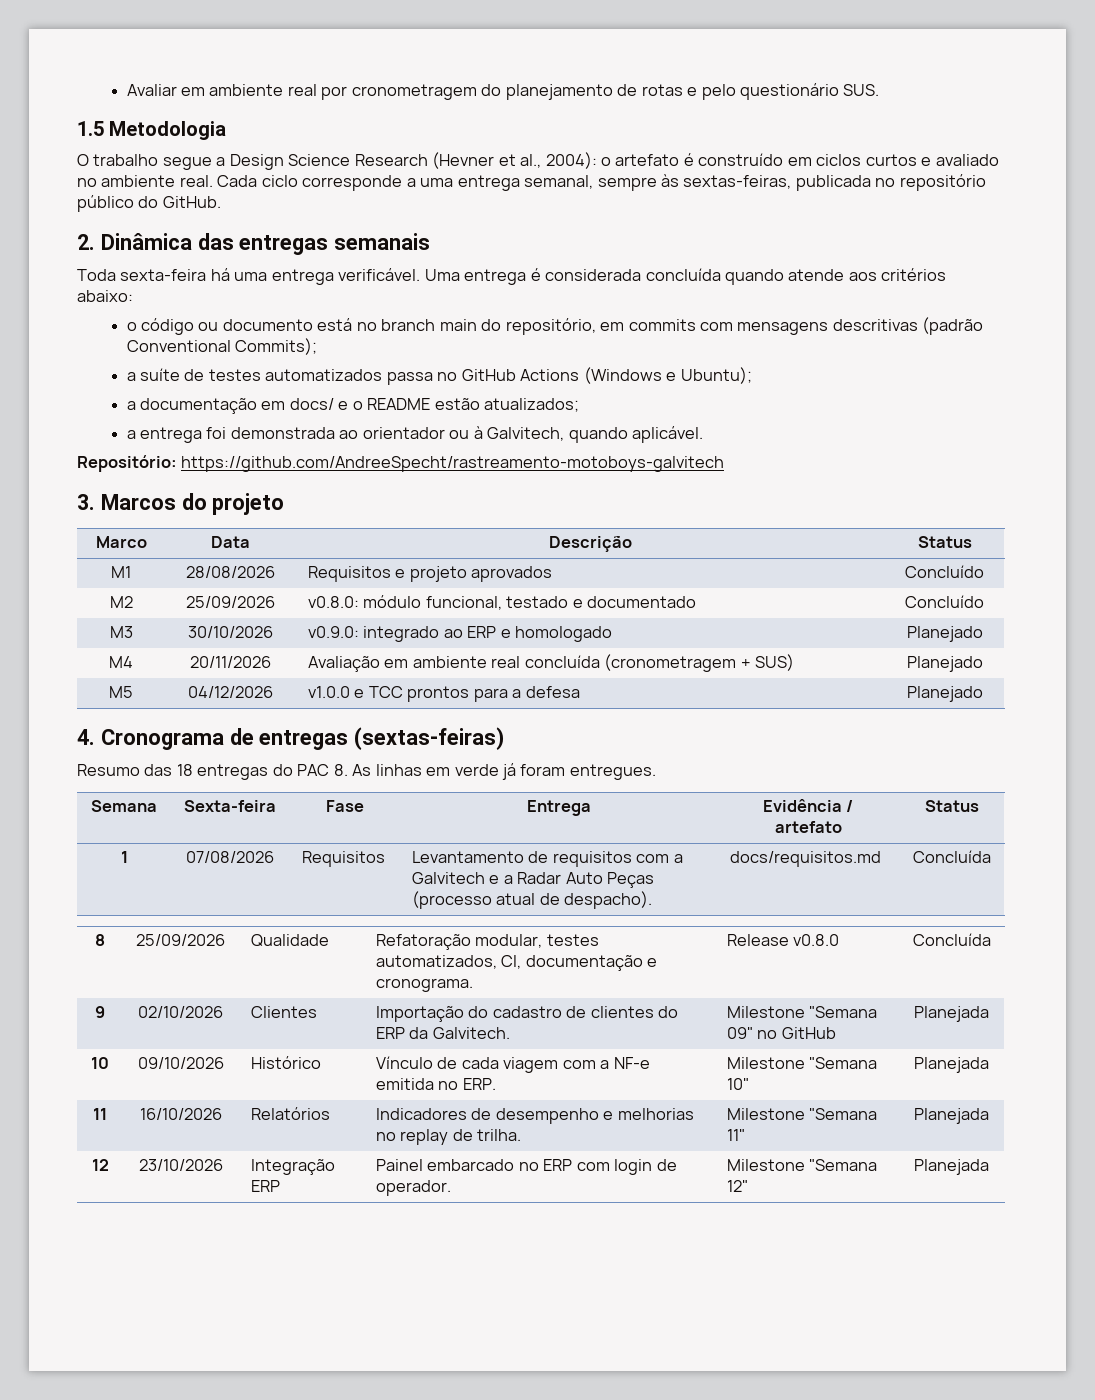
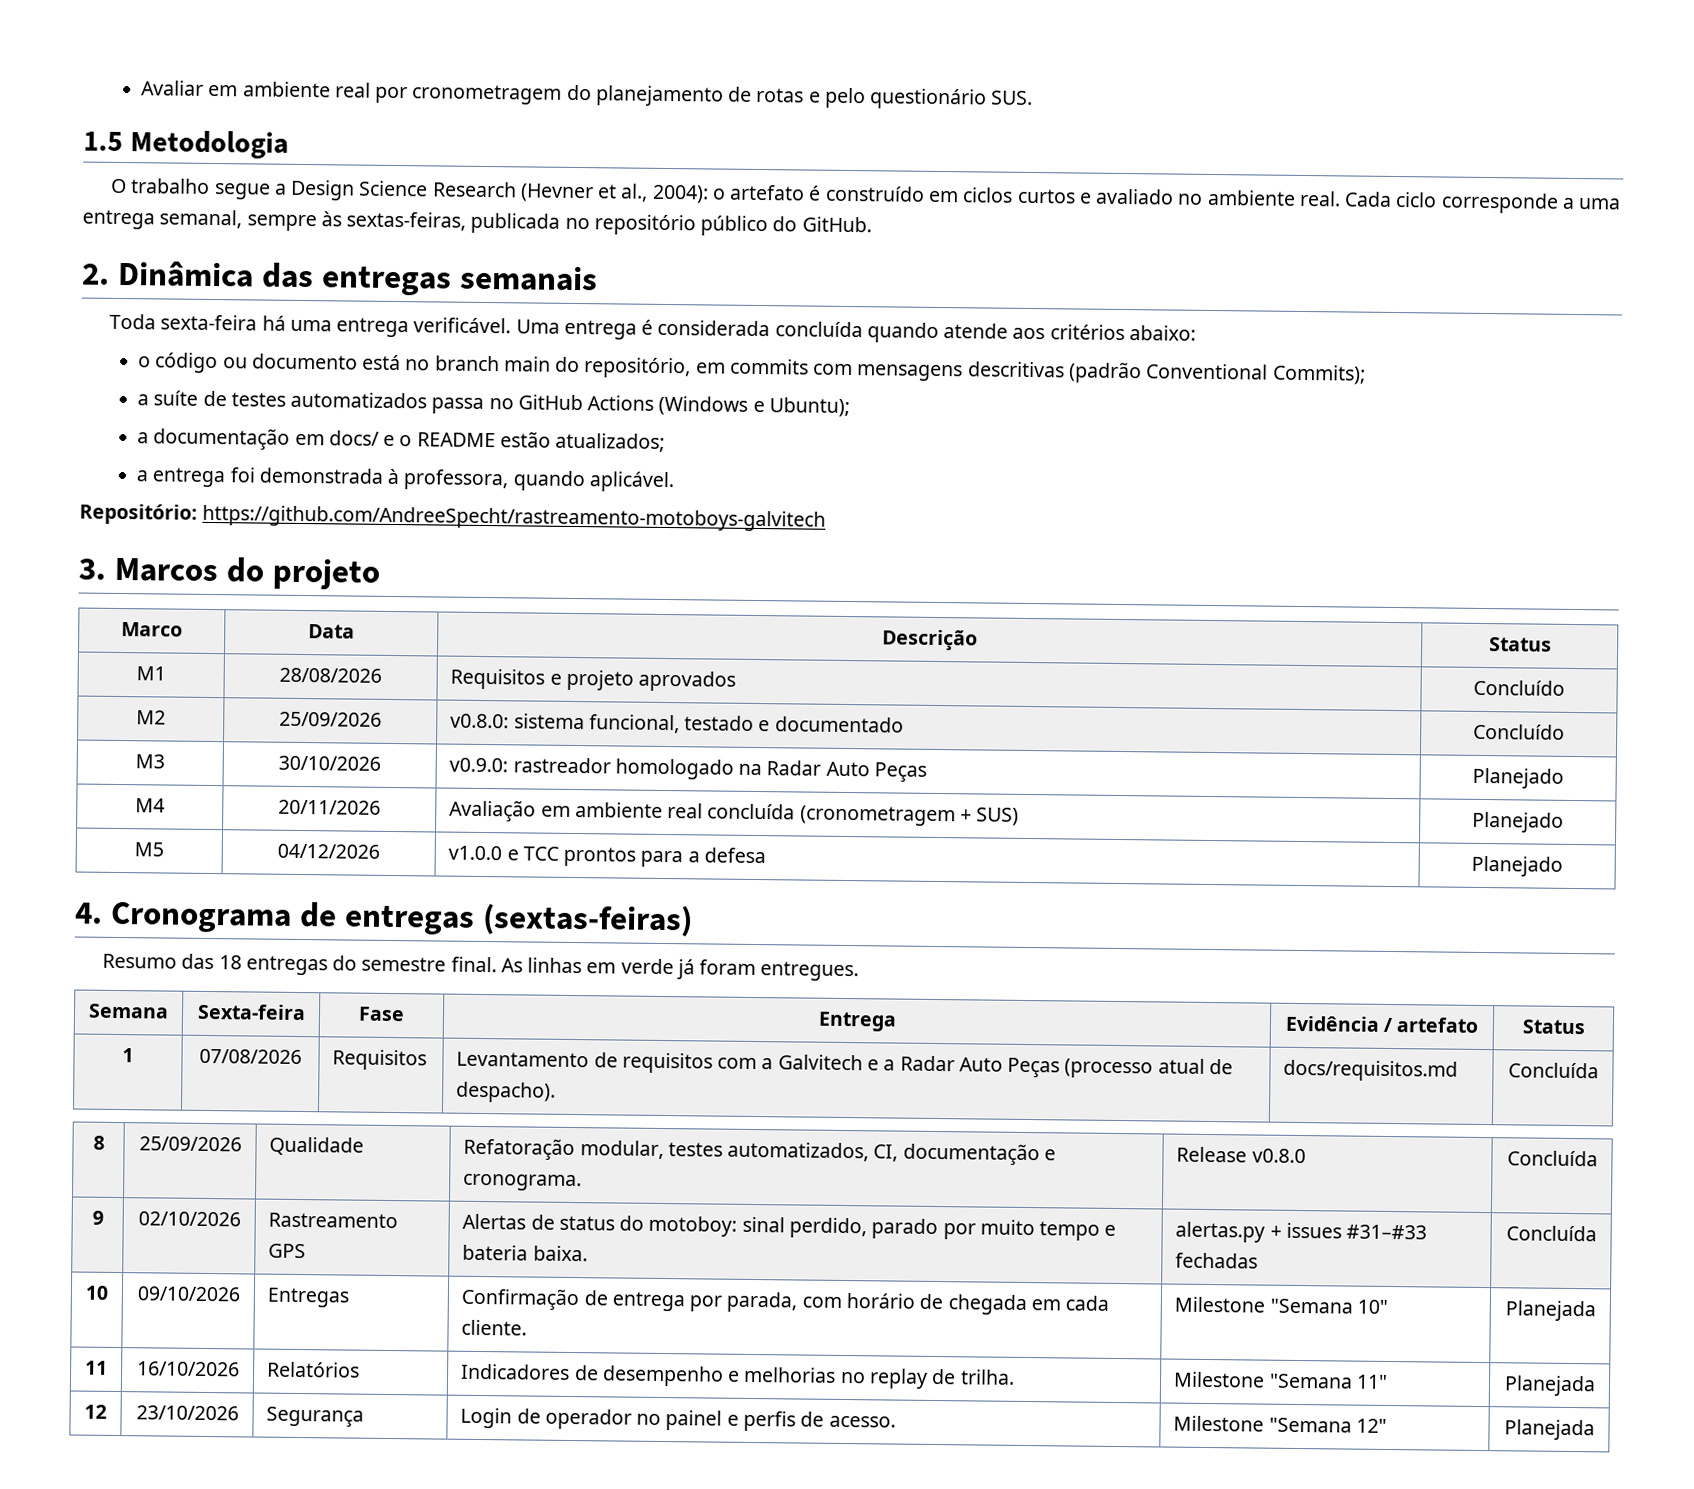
[339,426,565,441] ao orientador ou à Galvitech, -> [387,468,509,491] à professora,
[363,595,422,608] módulo -> [513,713,585,730] sistema
[363,626,613,642] integrado ao ERP e homologado -> [512,757,927,783] rastreador homologado na Radar Auto Peças
[297,764,348,776] PAC 8. -> [361,956,497,973] semestre final.
[251,1006,318,1018] [376,1006,679,1022] [376,1027,510,1039] [727,1006,878,1018] [727,1027,836,1039] [914,1006,989,1022] [91,1057,109,1069] [137,1057,224,1069] [251,1056,322,1069] [376,1056,650,1073] [376,1078,496,1090] Clientes | Importação do cadastro de clientes do ERP da Galvitech. | Milestone "Semana 09" no GitHub | Planejada // 10 | 09/10/2026 | Histórico | Vínculo de cada viagem com a NF-e emitida no ERP. -> [268,1212,399,1229] [268,1243,307,1259] [462,1213,1117,1241] [462,1244,588,1262] [1175,1221,1428,1243] [1175,1252,1259,1269] [1505,1225,1597,1242] [85,1285,109,1300] [136,1286,240,1302] [267,1287,350,1308] [461,1287,1110,1316] [461,1319,528,1336] Rastreamento GPS | Alertas de status do motoboy: sinal perdido, parado por muito tempo e bateria baixa. | alertas.py + issues #31–#33 fechadas | Concluída // 10 | 09/10/2026 | Entregas | Confirmação de entrega por parada, com horário de chegada em cada cliente.
[251,1159,336,1175] [251,1180,281,1192] [376,1159,677,1175] [376,1180,452,1196] Integração ERP | Painel embarcado no ERP com login de operador. -> [266,1406,365,1428] [460,1407,896,1432] Segurança | Login de operador no painel e perfis de acesso.

